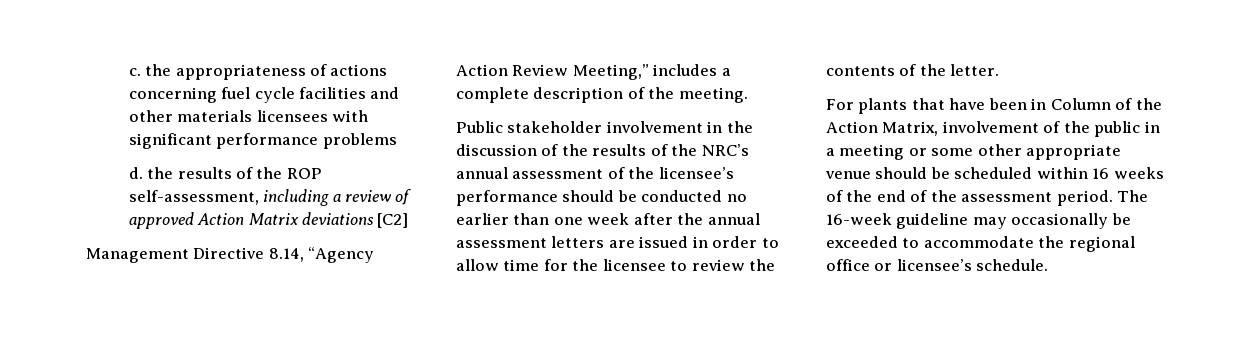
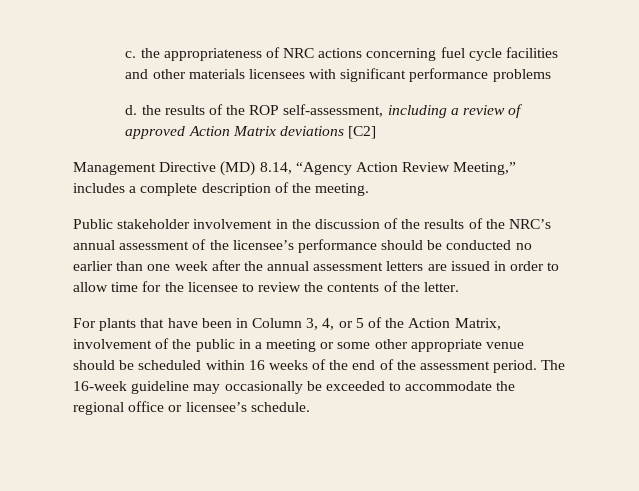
(328, 70) none -> [283,48,315,58] NRC
(265, 253) none -> [220,161,256,176] (MD)
(1111, 104) none -> [306,318,364,330] 3, 4, or 5

